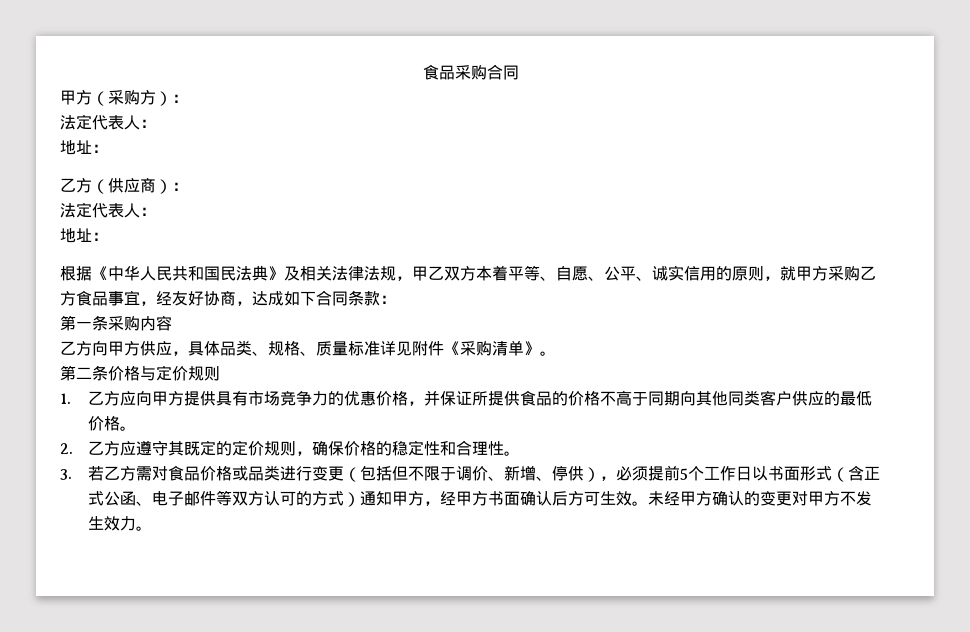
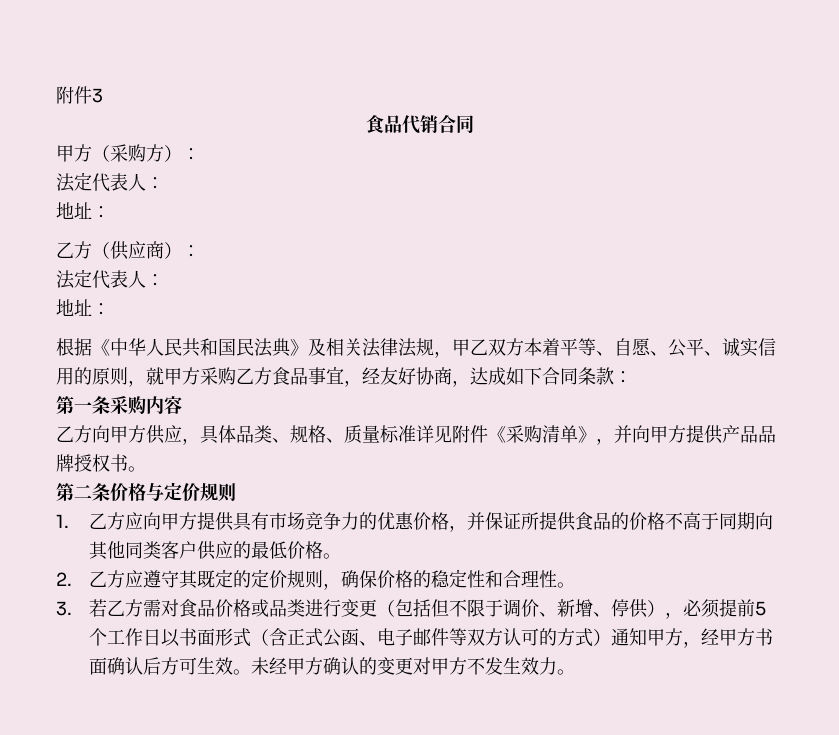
[423,64,487,80] 食品采购 -> [56,86,103,104] [365,115,438,134] 附件3 // 食品代销
(540, 348) none -> [596,425,776,445] [56,454,128,472] ，并向甲方提供产品品牌授权书

